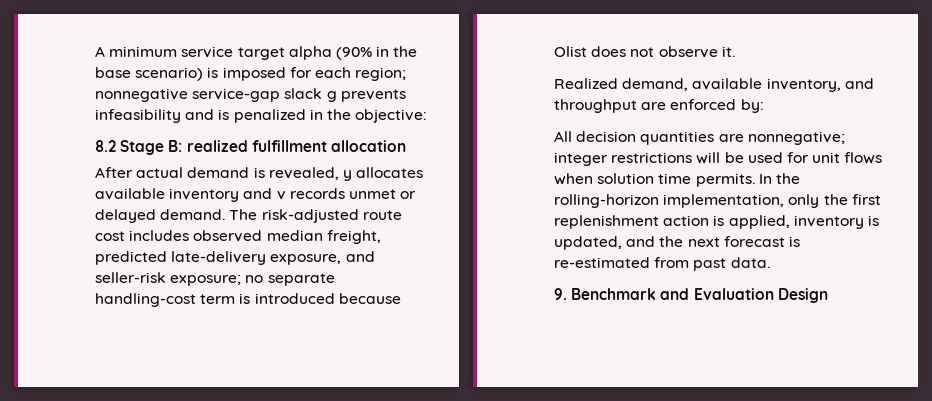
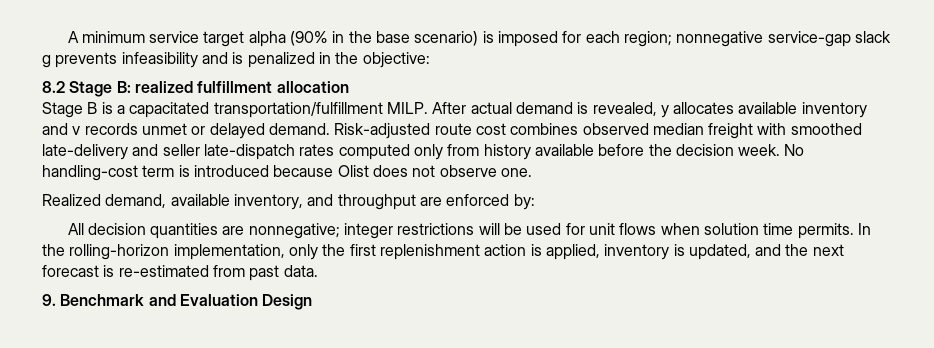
(406, 146) none -> [42,102,428,118] Stage B is a capacitated transportation/fulfillment MILP.
[229,209,359,223] The risk-adjusted -> [334,123,431,139] Risk-adjusted
[129,230,190,241] includes -> [510,123,579,135] combines
[326,230,381,244] [95,251,375,265] [95,272,335,286] freight, predicted late-delivery exposure, and seller-risk exposure; no separate -> [708,123,862,139] [42,144,805,160] freight with smoothed late-delivery and seller late-dispatch rates computed only from history available before the decision week. No
[721,46,735,57] it. -> [500,168,532,177] one.

